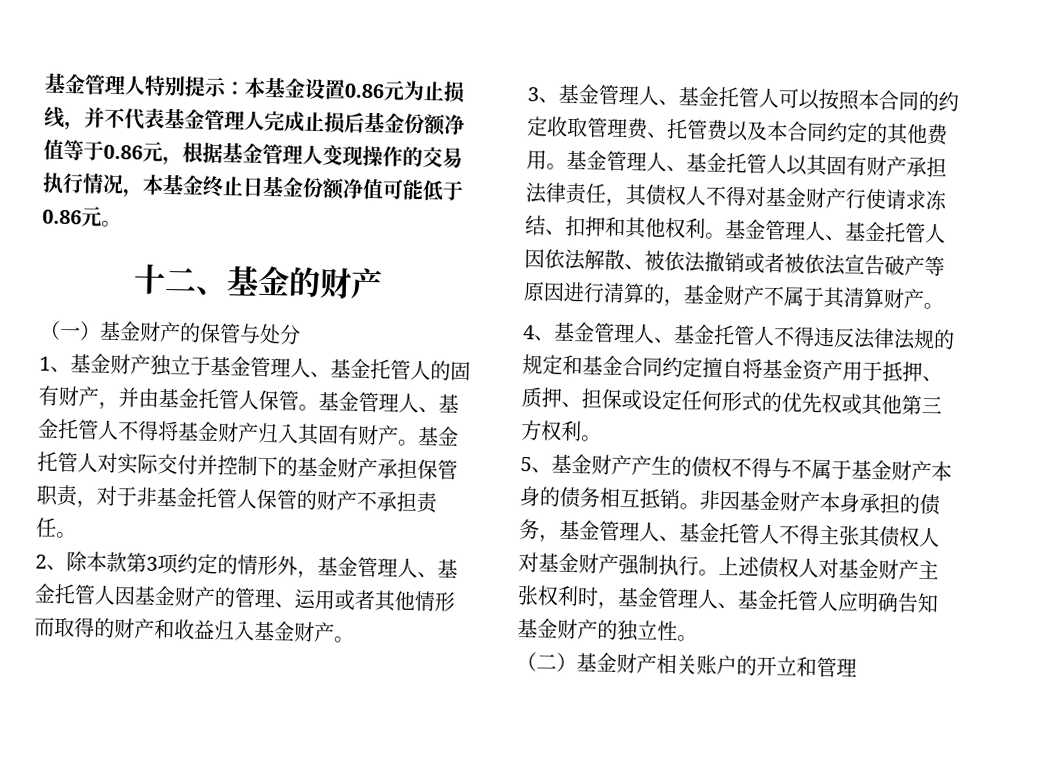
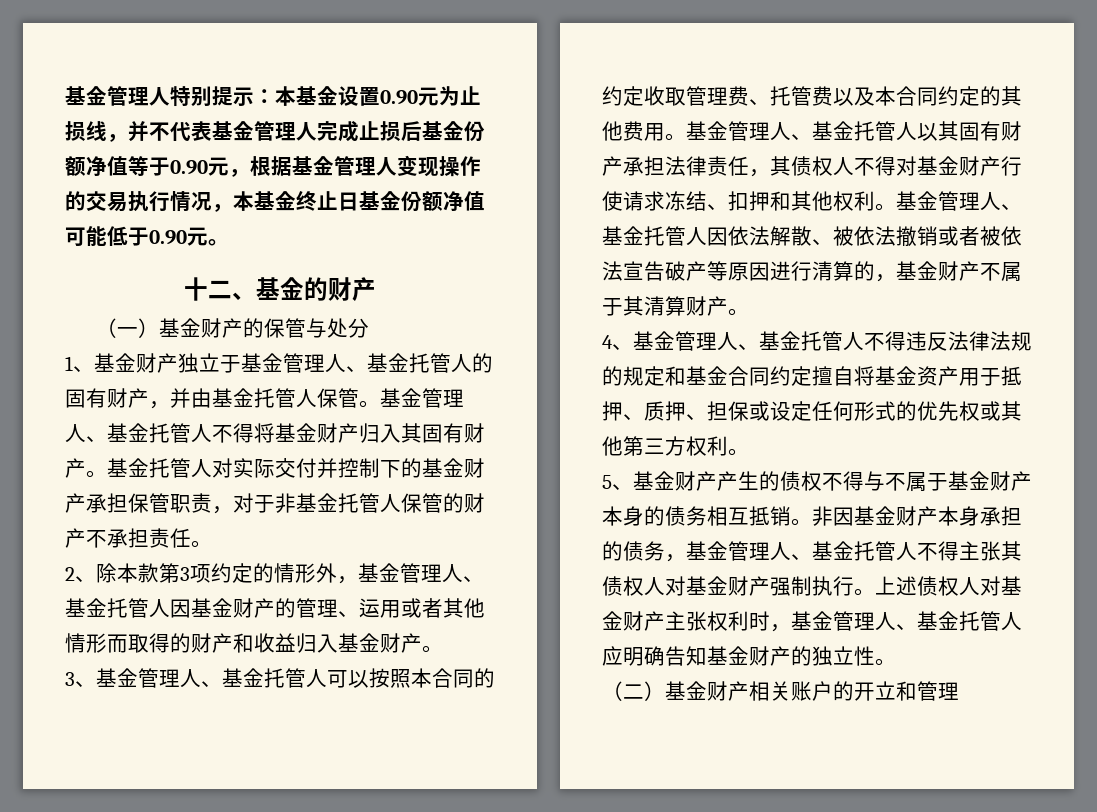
[344,83,384,99] 0.86 -> [380,90,418,105] 0.90
[103,144,143,160] 0.86 -> [170,160,208,175] 0.90
[42,209,82,225] 0.86 -> [149,230,187,245] 0.90

